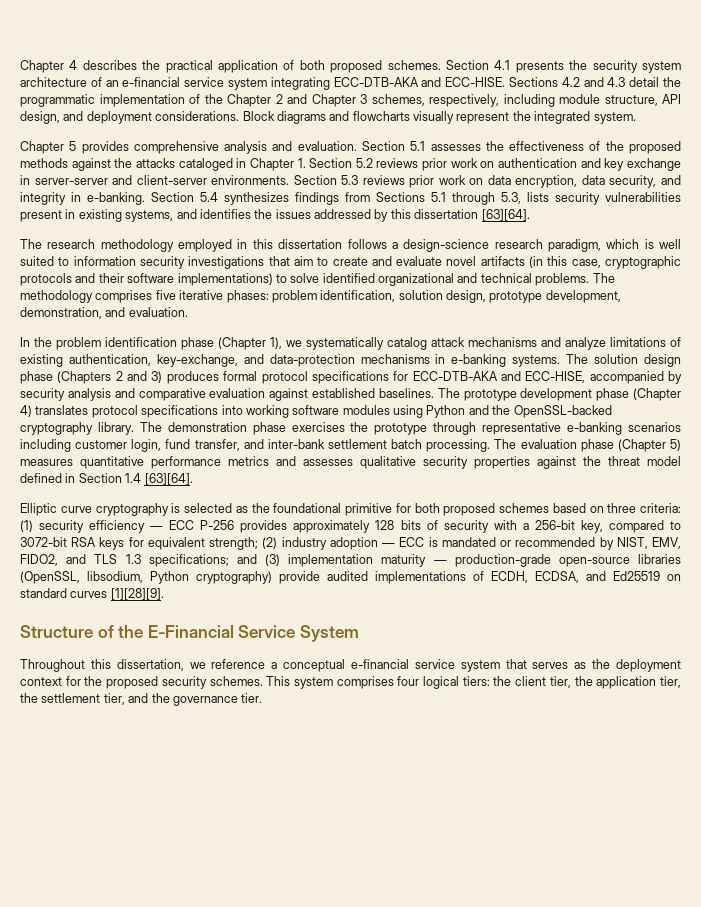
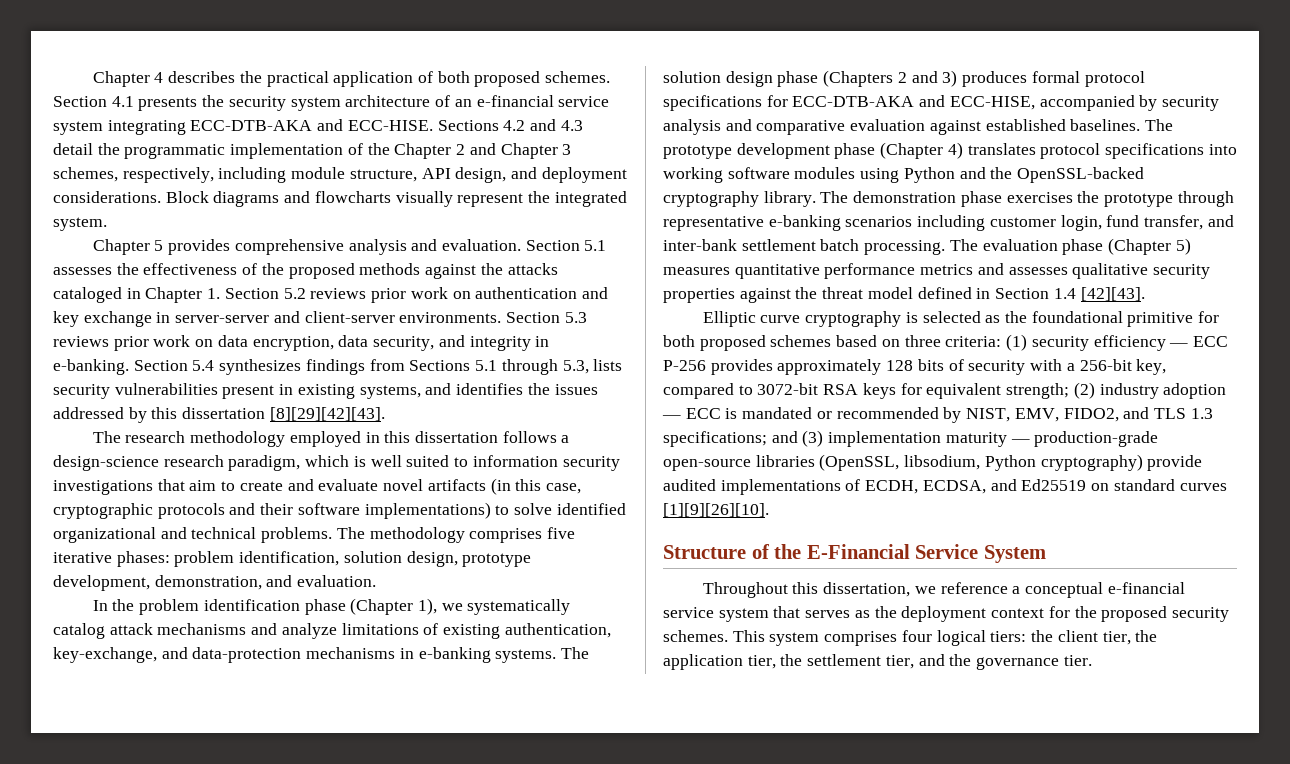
[481,209,530,221] [63][64]. -> [269,407,385,421] [8][29][42][43].
[144,473,193,485] [63][64]. -> [1080,287,1145,301] [42][43].
[110,588,164,600] [1][28][9]. -> [663,503,769,517] [1][9][26][10].

